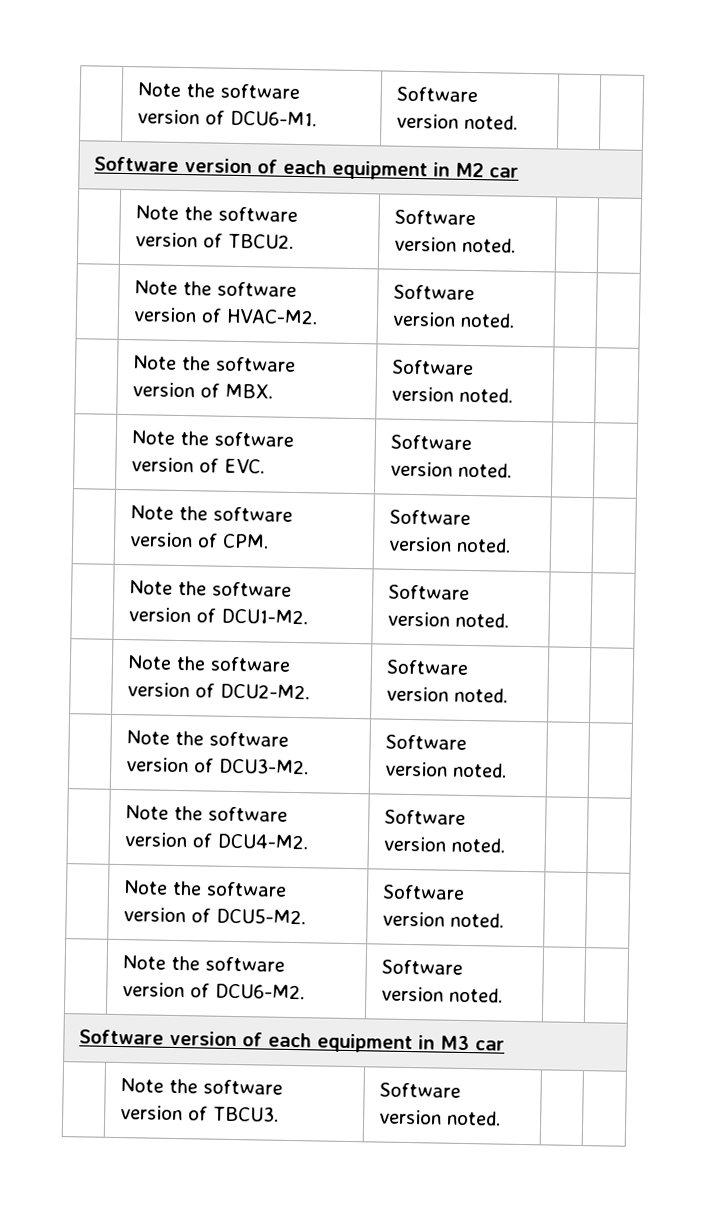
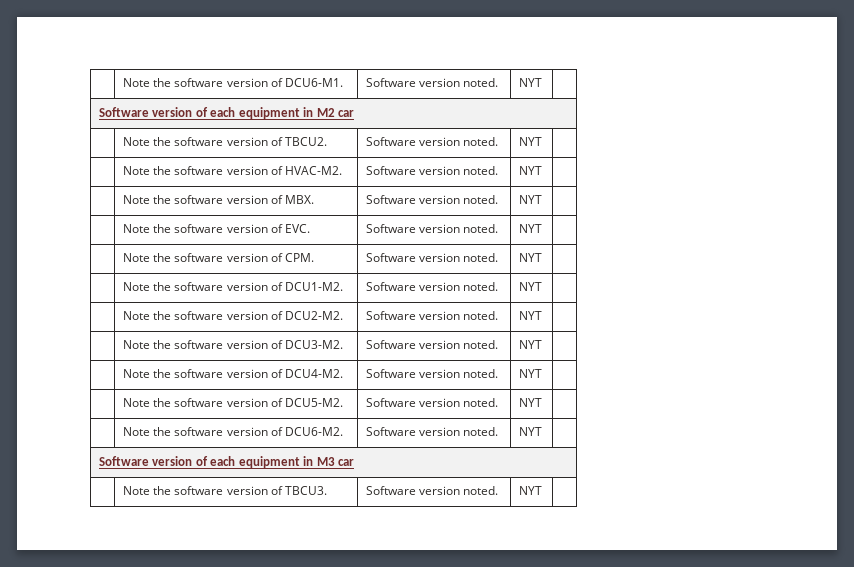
(519, 122) none -> [518,78,542,87] NYT
(517, 245) none -> [518,137,542,146] NYT
(516, 320) none -> [518,166,542,175] NYT
(514, 395) none -> [518,195,542,204] NYT
(513, 470) none -> [518,224,542,233] NYT
(512, 545) none -> [518,253,542,262] NYT
(510, 620) none -> [518,282,542,291] NYT
(509, 695) none -> [518,311,542,320] NYT
(508, 770) none -> [518,340,542,349] NYT
(506, 845) none -> [518,369,542,378] NYT
(505, 920) none -> [518,398,542,407] NYT
(504, 995) none -> [518,427,542,436] NYT
(502, 1118) none -> [518,486,542,495] NYT

